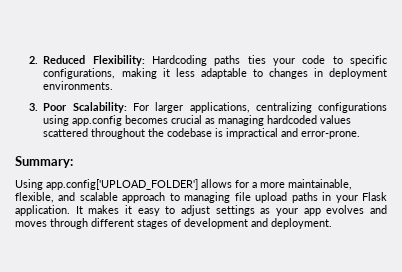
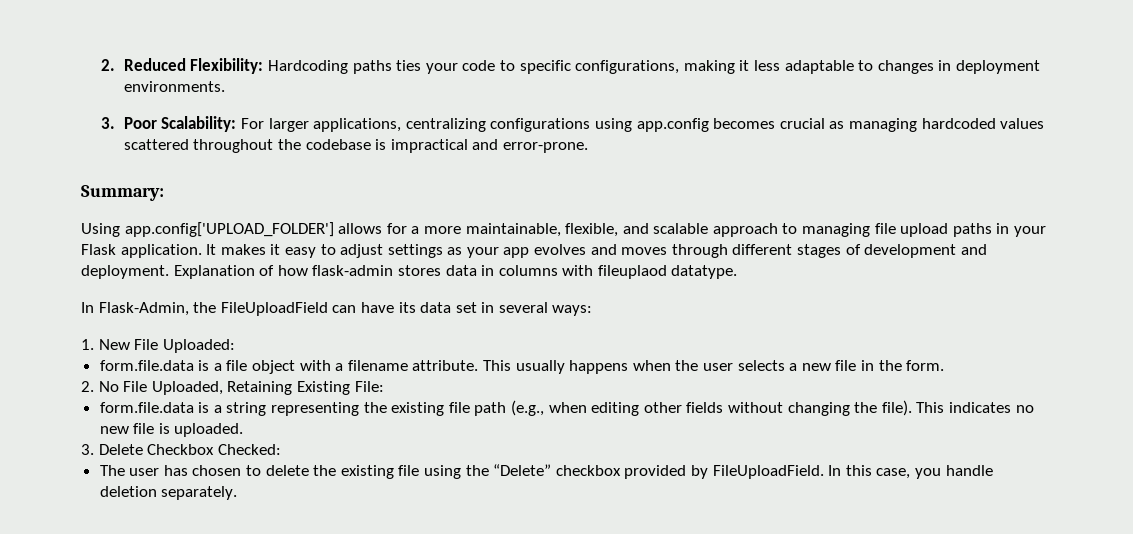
(332, 223) none -> [173,265,738,279] [81,302,593,316] [81,339,235,353] [99,360,945,374] [81,381,384,395] [99,400,1034,416] [99,423,244,437] [81,444,281,455] [99,464,993,479] [99,486,238,500] Explanation of how flask-admin stores data in columns with fileuplaod datatype. // In Flask-Admin, the FileUploadField can have its data set in several ways: // 1. New File Uploaded: // form.file.data is a file object with a filename attribute. This usually happens when the user selects a new file in the form. // 2. No File Uploaded, Retaining Existing File: // form.file.data is a string representing the existing file path (e.g., when editing other fields without changing the file). This indicates no new file is uploaded. // 3. Delete Checkbox Checked: // The user has chosen to delete the existing file using the “Delete” checkbox provided by FileUploadField. In this case, you handle deletion separately.

